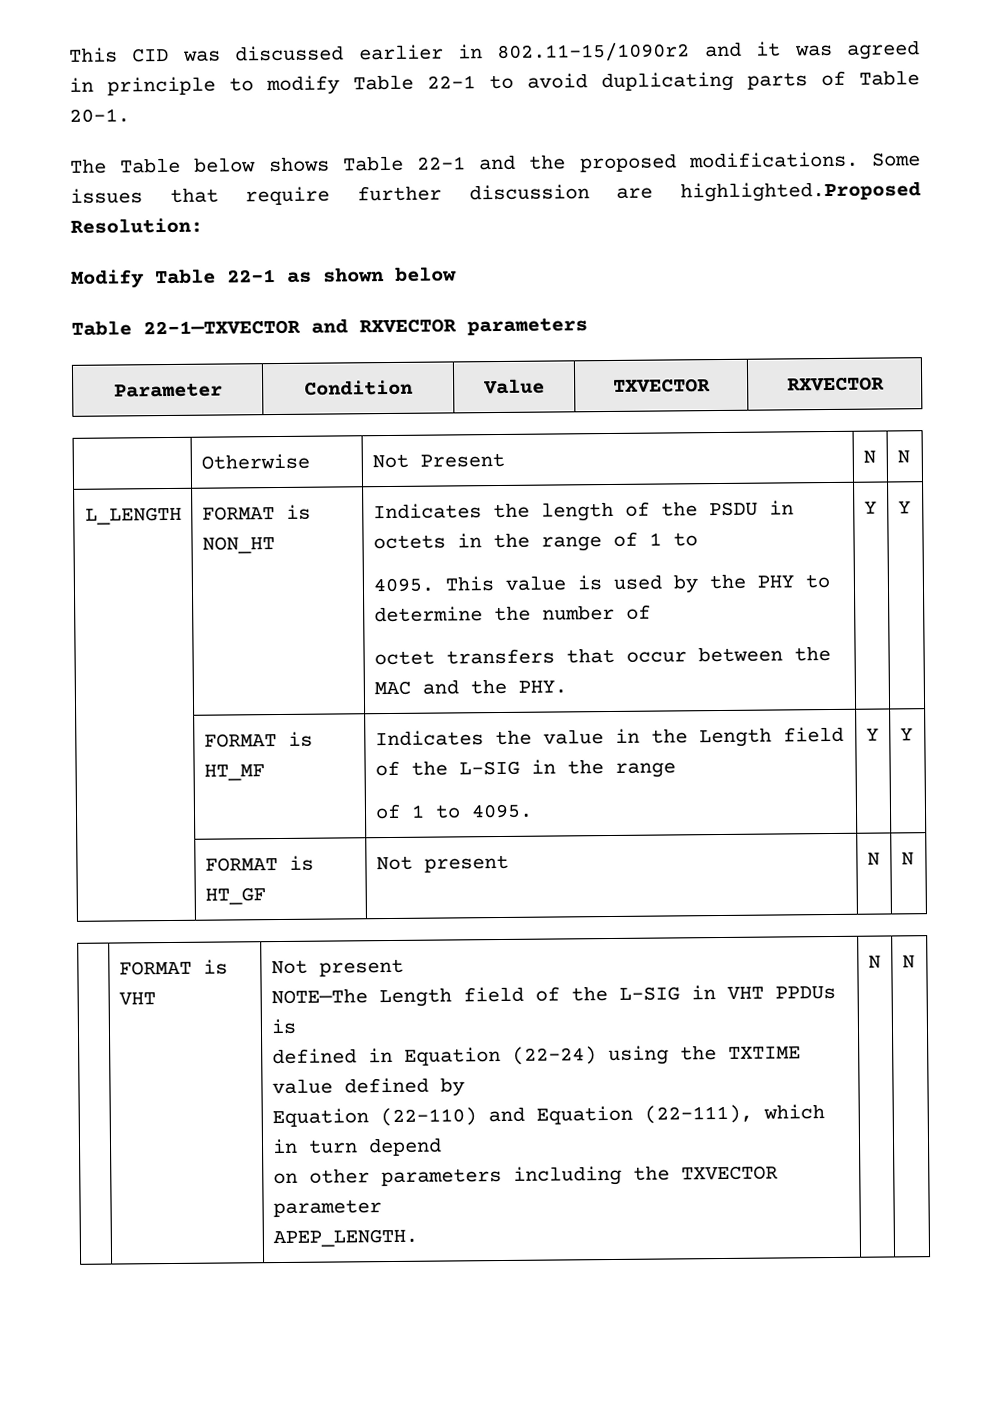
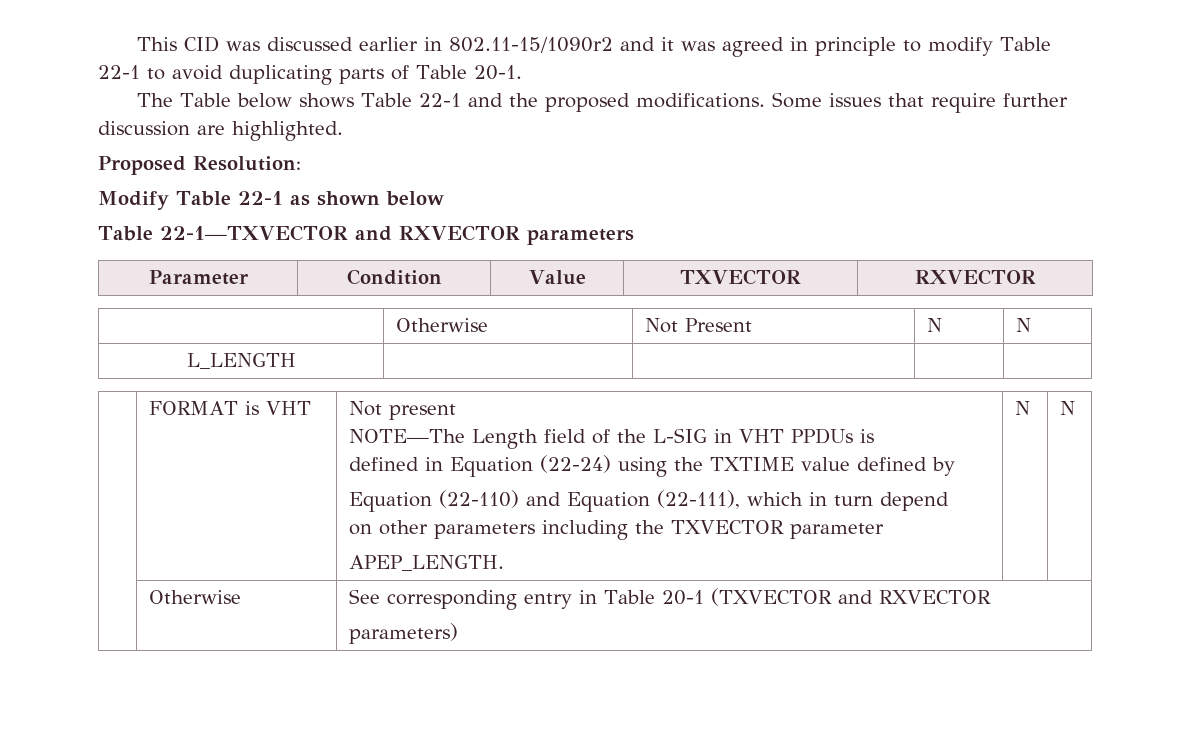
[680,181,921,203] highlighted.Proposed -> [232,121,343,141] [98,156,186,175] highlighted. // Proposed
[201,504,311,521] [201,536,275,554] [372,500,794,522] [372,531,698,552] [372,573,830,594] [373,604,651,623] [373,645,831,666] [373,678,567,696] [863,501,877,514] [897,501,911,514] [203,731,313,748] [203,764,265,781] [374,726,844,748] [374,759,676,778] [374,803,533,820] [865,728,879,741] [899,728,913,741] [204,855,314,872] [204,887,266,905] [375,854,509,873] [866,852,880,866] [900,852,914,866] FORMAT is NON_HT | Indicates the length of the PSDU in octets in the range of 1 to // 4095. This value is used by the PHY to determine the number of // octet transfers that occur between the MAC and the PHY. | Y | Y // | FORMAT is HT_MF | Indicates the value in the Length field of the L-SIG in the range // of 1 to 4095. | Y | Y // | FORMAT is HT_GF | Not present | N | N -> (296, 361) | | |
(915, 962) none -> [149,590,242,604] [349,588,992,610] [349,623,459,644] // | Otherwise | See corresponding entry in Table 20-1 (TXVECTOR and RXVECTOR // parameters)

